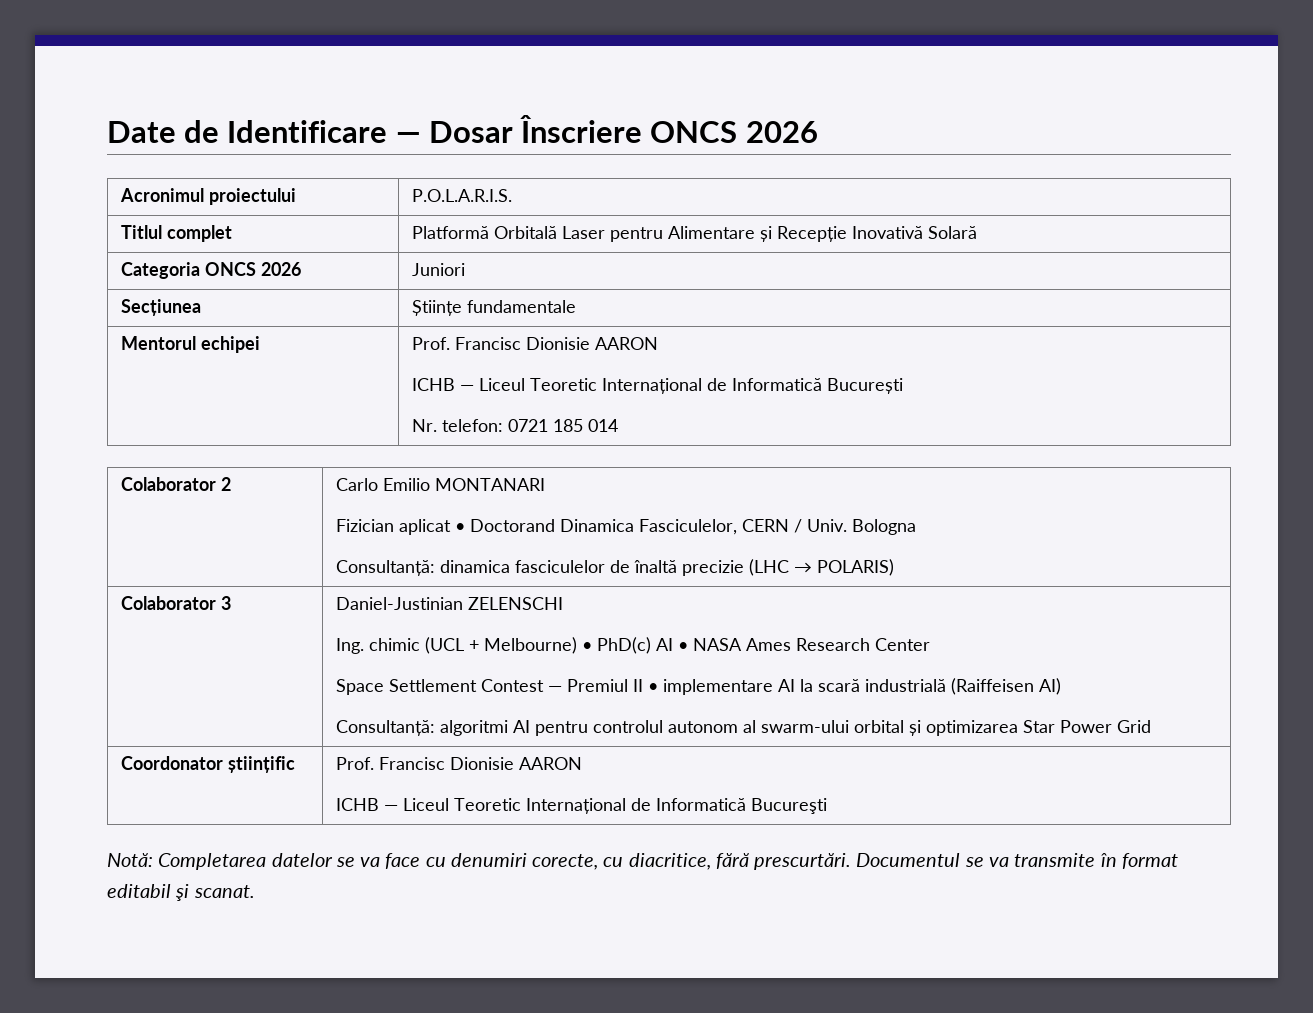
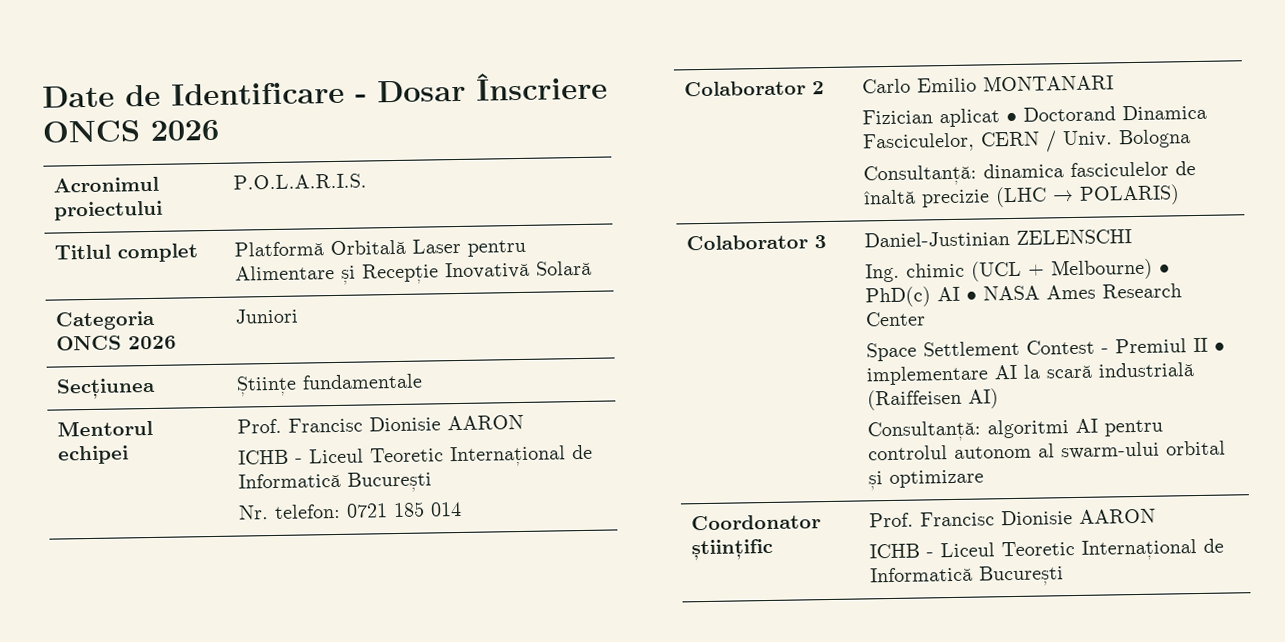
[395,132,421,143] — -> [355,94,367,103] -
[459,385,474,391] — -> [295,458,304,464] -
[547,686,562,692] — -> [1101,348,1110,354] -
[925,720,1151,736] optimizarea Star Power Grid -> [889,469,985,489] optimizare
[383,798,827,814] [107,853,1178,870] [107,884,255,901] — Liceul Teoretic Internațional de Informatică Bucureşti // Notă: Completarea datelor se va face cu denumiri corecte, cu diacritice, fără prescurtări. Documentul se va transmite în format editabil şi scanat. -> [926,538,1225,561] [870,565,1065,587] - Liceul Teoretic Internațional de Informatică București

